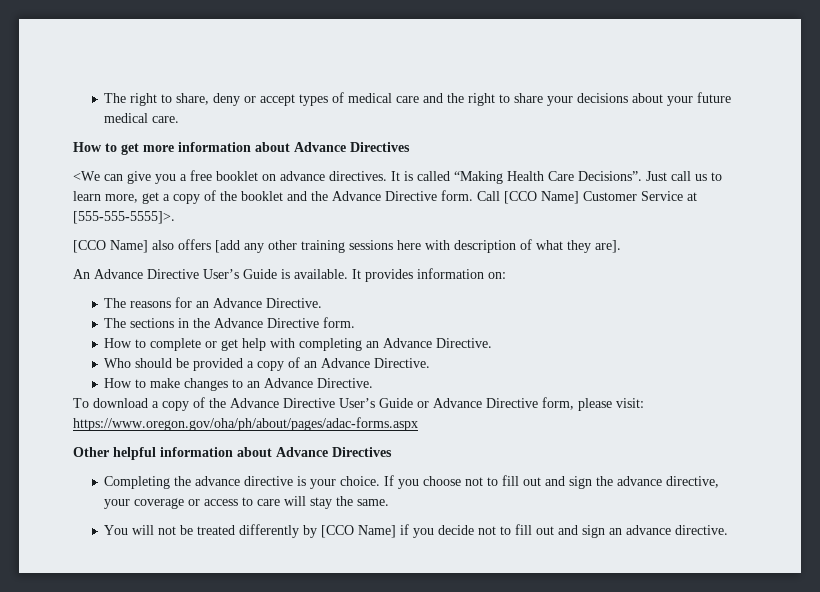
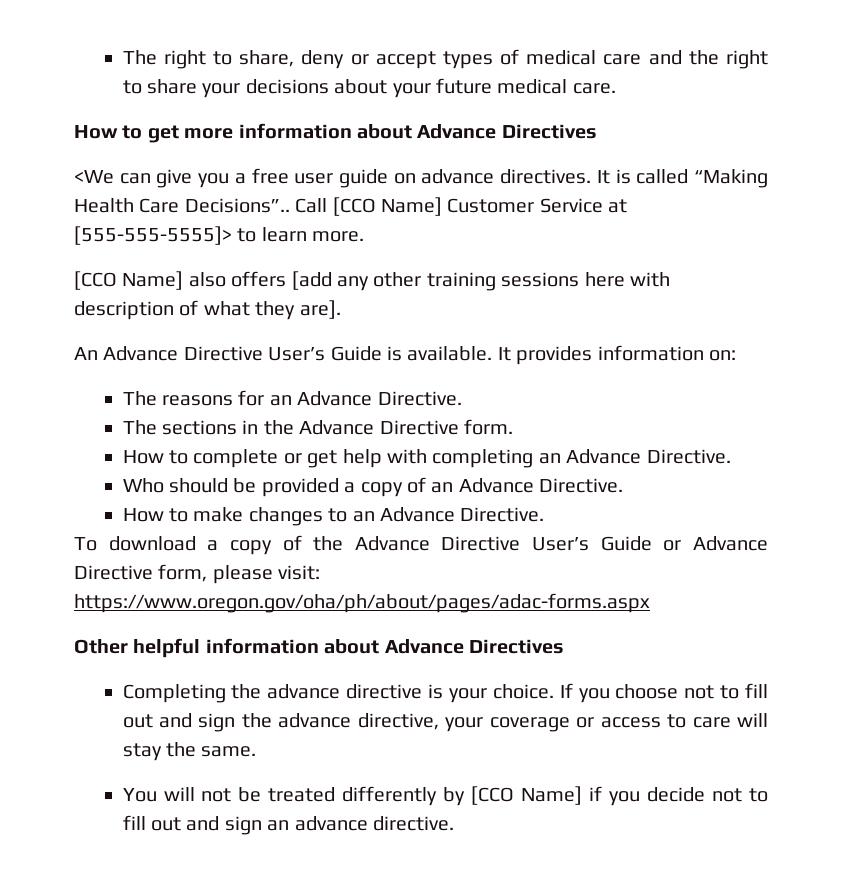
[216,171,258,181] booklet -> [294,169,389,188] user guide
[578,171,722,181] [73,190,473,204] Decisions”. Just call us to learn more, get a copy of the booklet and the Advance Directive form. -> [184,198,290,213] Decisions”..
[73,211,175,224] [555-555-5555]>. -> [74,226,365,245] [555-555-5555]> to learn more.

